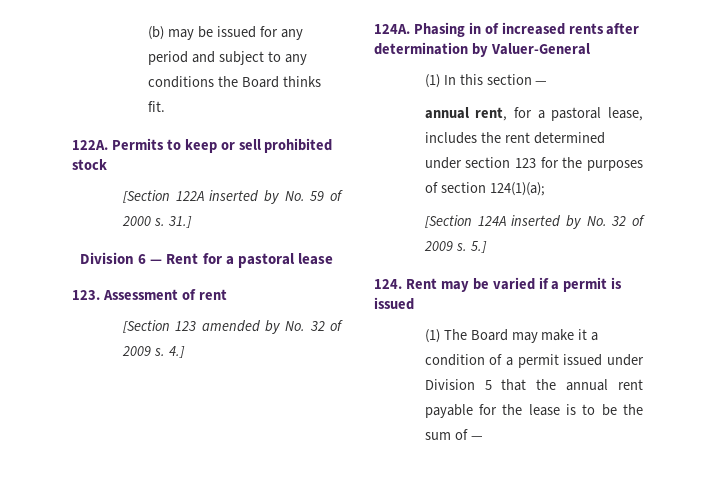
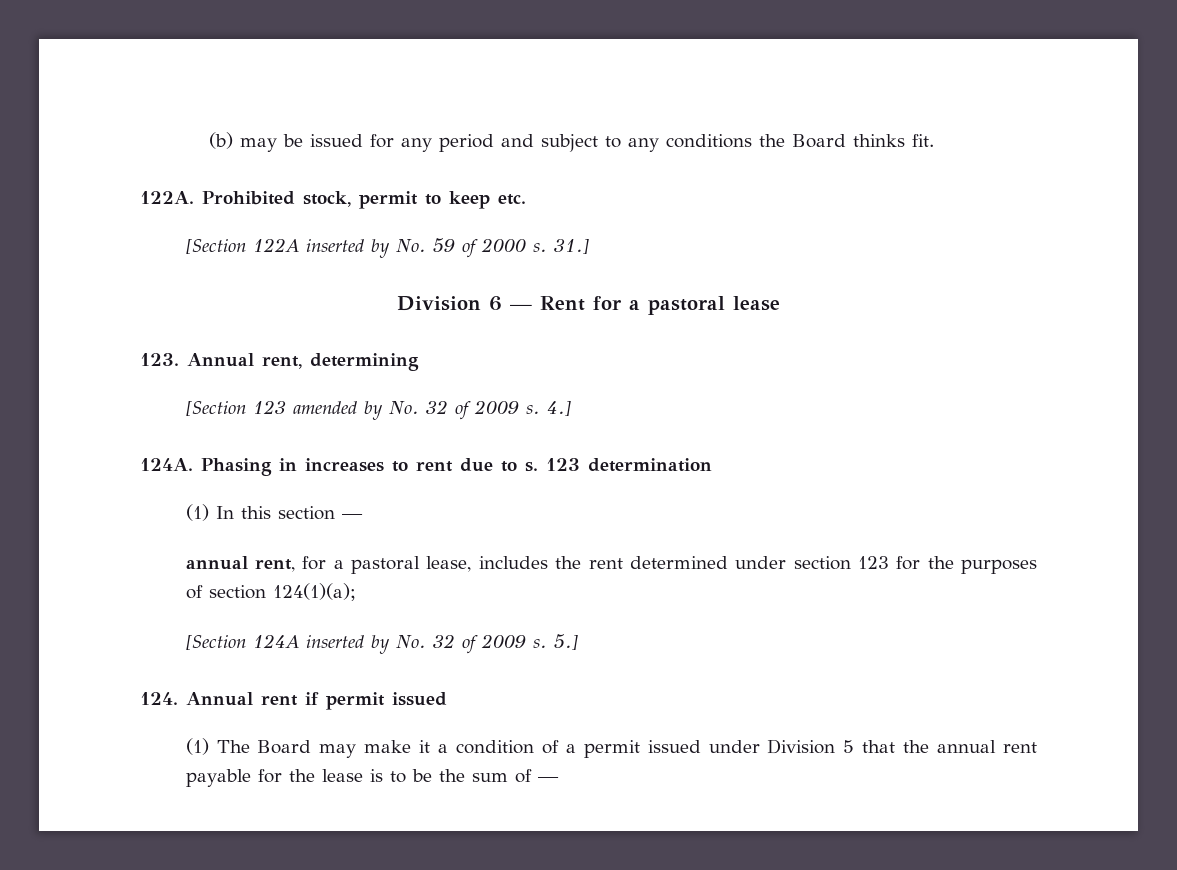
[111,138,333,153] [72,159,107,170] Permits to keep or sell prohibited stock -> [202,191,526,209] Prohibited stock, permit to keep etc.
[102,289,227,300] Assessment of rent -> [187,353,419,371] Annual rent, determining
[484,22,640,35] of increased rents after -> [305,458,580,472] increases to rent due to s. 123
[471,43,590,57] by Valuer-General -> (712, 465) none
[405,277,623,292] Rent may be varied if a permit is -> [186,692,385,710] Annual rent if permit

